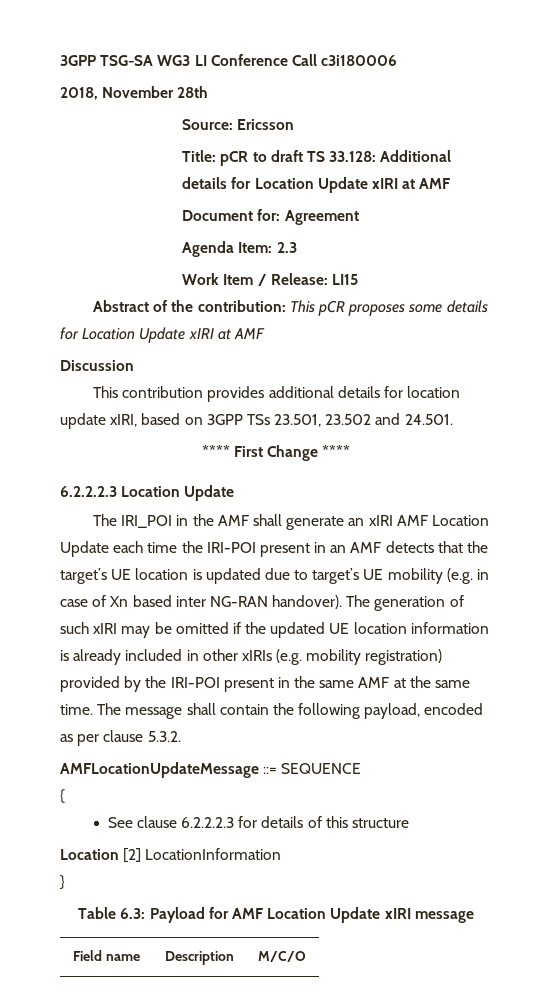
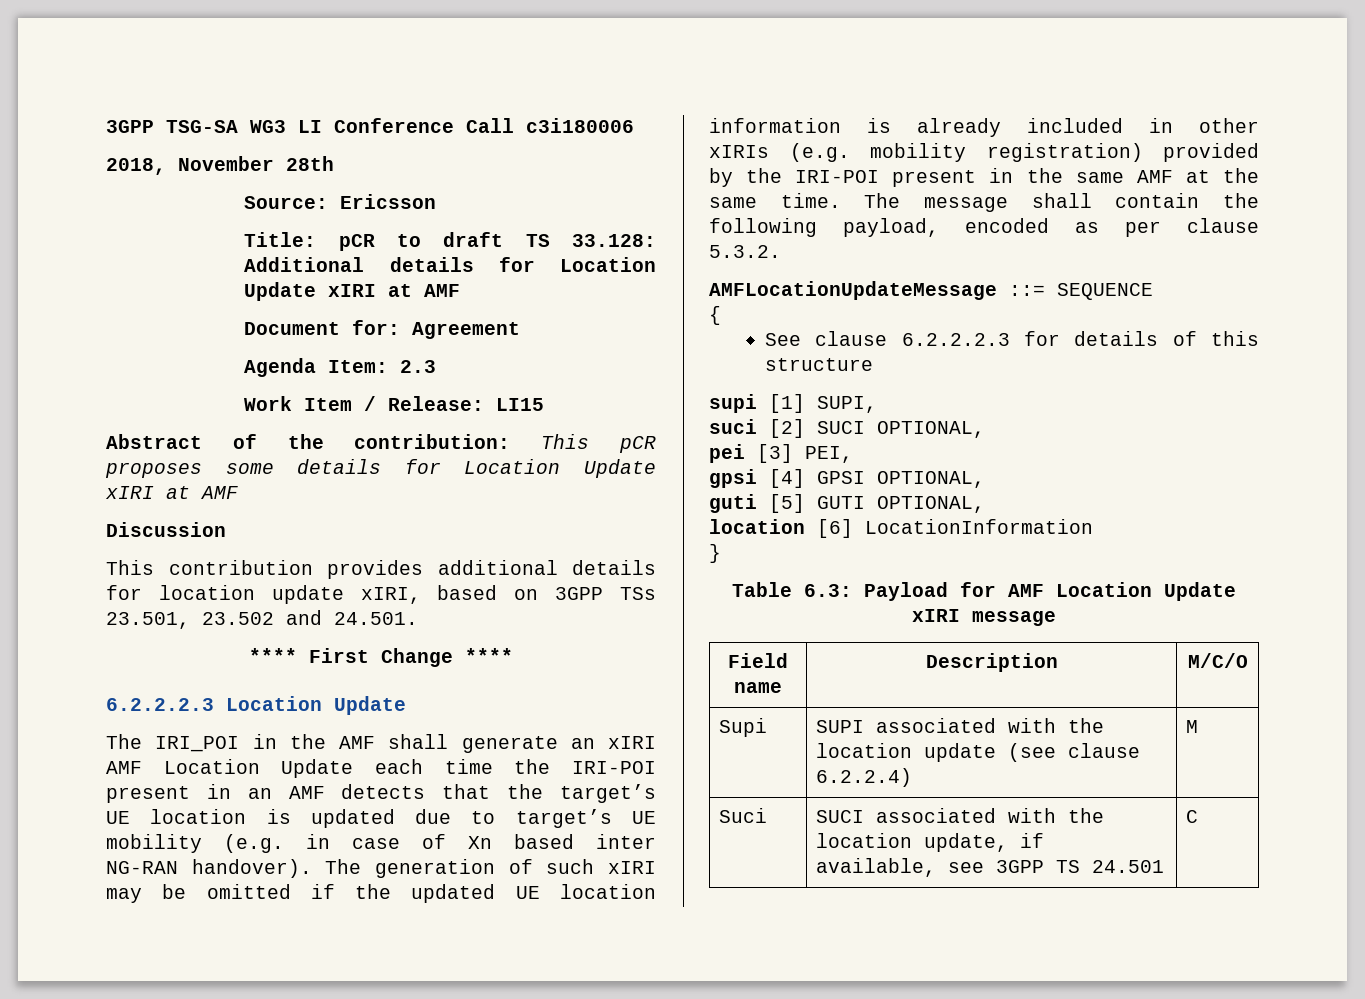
[60,848,142,863] Location [2] -> [709,394,877,413] [709,419,985,438] [709,444,853,463] [709,469,985,488] [709,494,985,513] [709,519,853,538] supi [1] SUPI, // suci [2] SUCI OPTIONAL, // pei [3] PEI, // gpsi [4] GPSI OPTIONAL, // guti [5] GUTI OPTIONAL, // location [6]
(306, 956) none -> [719,718,768,737] [816,718,1105,733] [816,743,1141,762] [816,768,913,787] [1186,720,1199,733] [719,808,768,823] [816,808,1105,823] [816,833,1045,852] [816,858,1165,877] [1186,810,1199,823] // Supi | SUPI associated with the location update (see clause 6.2.2.4) | M // Suci | SUCI associated with the location update, if available, see 3GPP TS 24.501 | C

